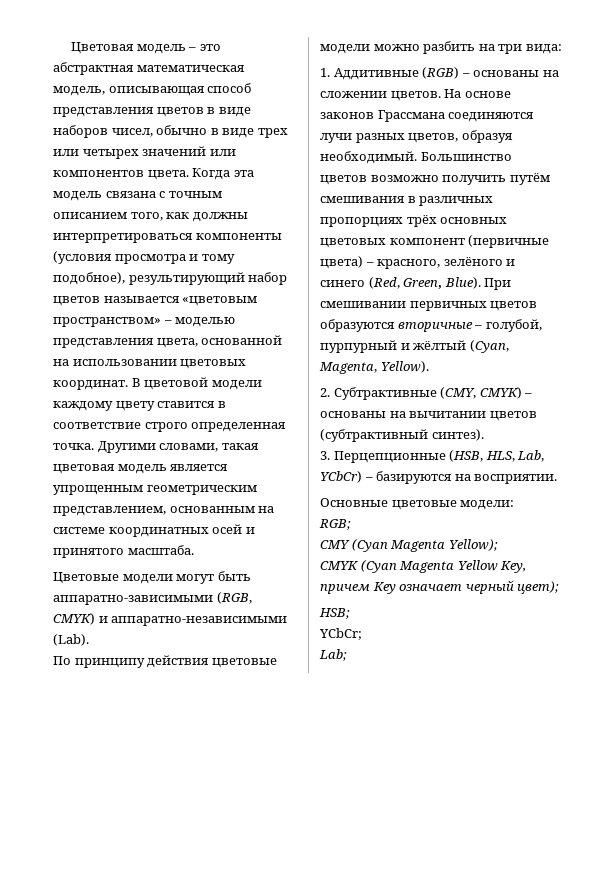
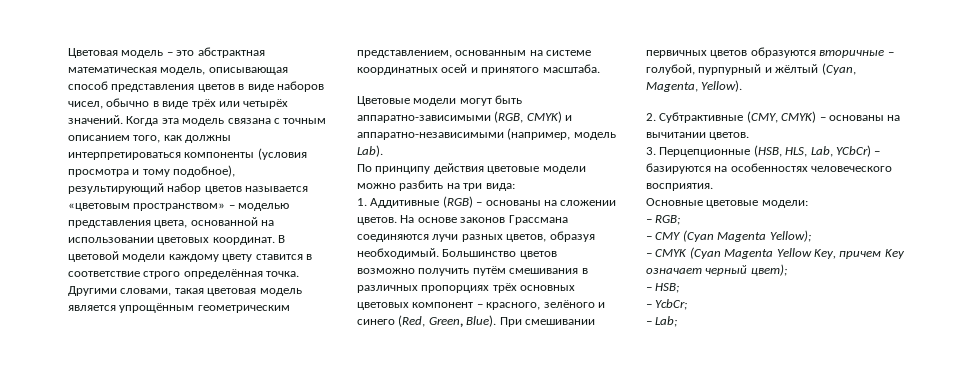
[257,128,288,138] [53,146,236,159] [53,170,189,180] трех или четырех значений или компонентов цвета. -> [191,99,289,109] [68,115,123,124] трёх или четырёх значений.
[191,422,287,432] определенная -> [183,269,263,279] определённая
[53,485,143,495] упрощенным -> [119,303,195,313] упрощённым
[53,634,89,646] (Lab). -> [507,128,616,140] [357,145,383,157] (например, модель Lab).
[468,235,550,248] [320,256,363,269] (первичные цвета) -> (474, 305) none
[489,411,537,421] [320,429,484,442] цветов (субтрактивный синтез). -> [709,132,750,140] цветов.
[474,474,558,484] восприятии. -> [730,163,893,172] [646,183,713,191] особенностях человеческого восприятия.
(515, 505) none -> [646,219,652,223] –
(351, 524) none -> [646,236,652,240] –
(498, 545) none -> [646,253,652,257] –
(560, 587) none -> [646,287,652,291] –
[319,628,362,640] YCbCr; // -> [646,299,688,310] [646,321,652,325] – YcbCr; // –

